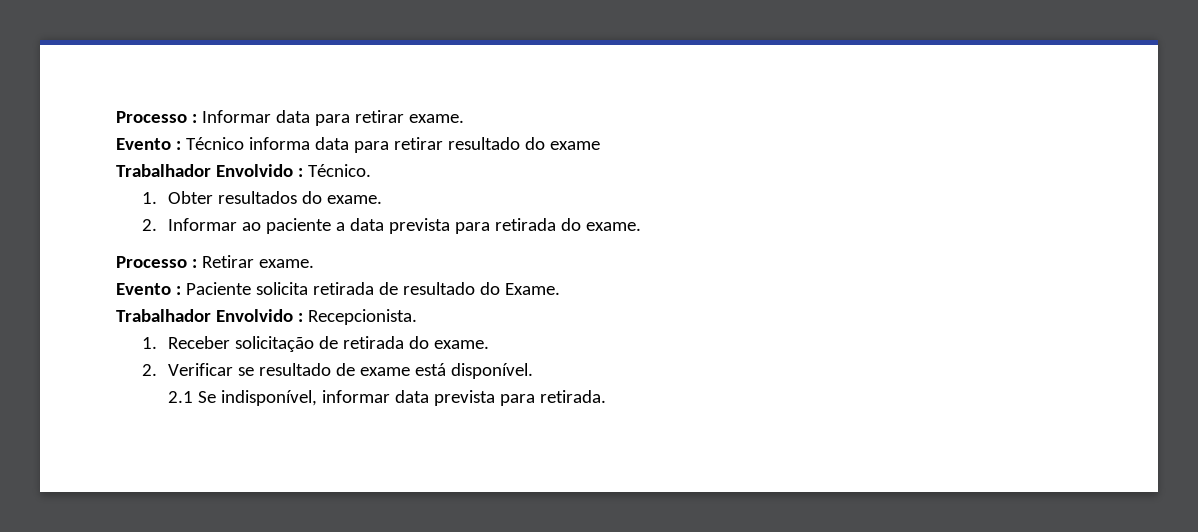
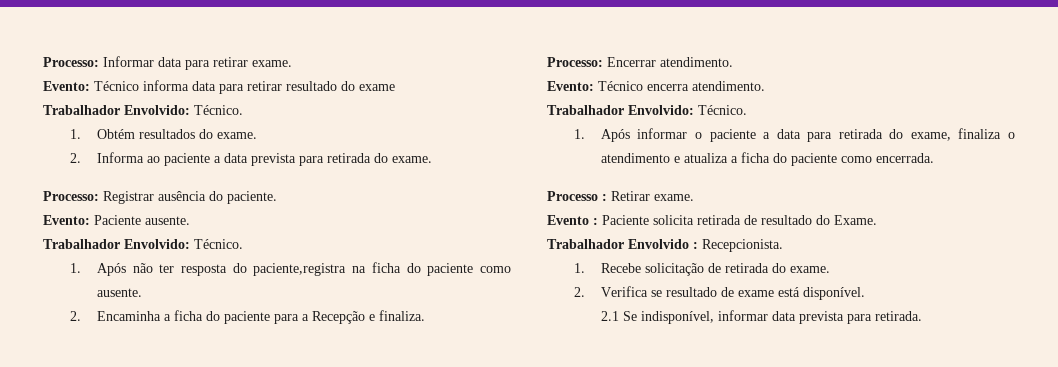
[116,111,197,123] Processo : -> [43,57,99,67] Processo:
[116,138,181,150] Evento : -> [43,81,90,91] Evento:
[215,164,371,177] [141,191,213,204] Envolvido : Técnico. // 1. Obter -> [124,105,243,115] [69,129,135,139] Envolvido: Técnico. // 1. Obtém
[167,218,237,231] Informar -> [96,152,144,163] Informa
(641, 226) none -> [43,191,277,204] [43,215,190,225] [43,239,243,249] [69,262,511,276] [96,288,142,297] [69,310,425,324] [547,57,733,67] [547,81,765,91] [547,105,747,115] [573,128,1015,142] [600,152,934,166] // Processo: Registrar ausência do paciente. // Evento: Paciente ausente. // Trabalhador Envolvido: Técnico. // 1. Após não ter resposta do paciente,registra na ficha do paciente como ausente. // 2. Encaminha a ficha do paciente para a Recepção e finaliza. // Processo: Encerrar atendimento. // Evento: Técnico encerra atendimento. // Trabalhador Envolvido: Técnico. // 1. Após informar o paciente a data para retirada do exame, finaliza o atendimento e atualiza a ficha do paciente como encerrada.
[167,336,230,349] Receber -> [600,263,641,273] Recebe
[167,363,233,376] Verificar -> [600,286,648,297] Verifica

